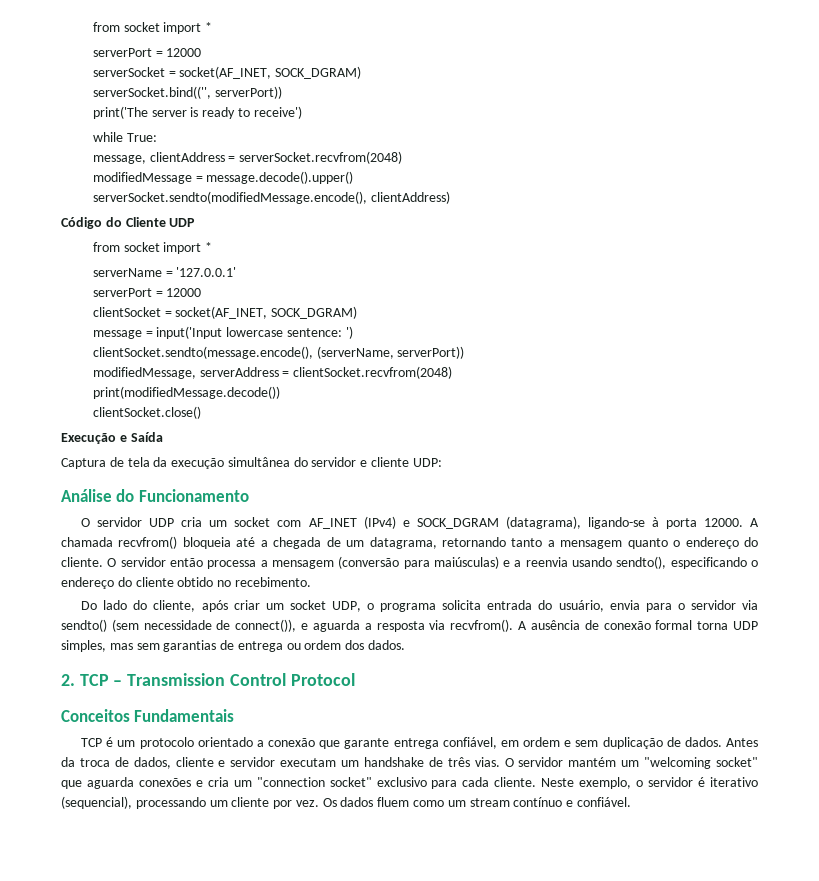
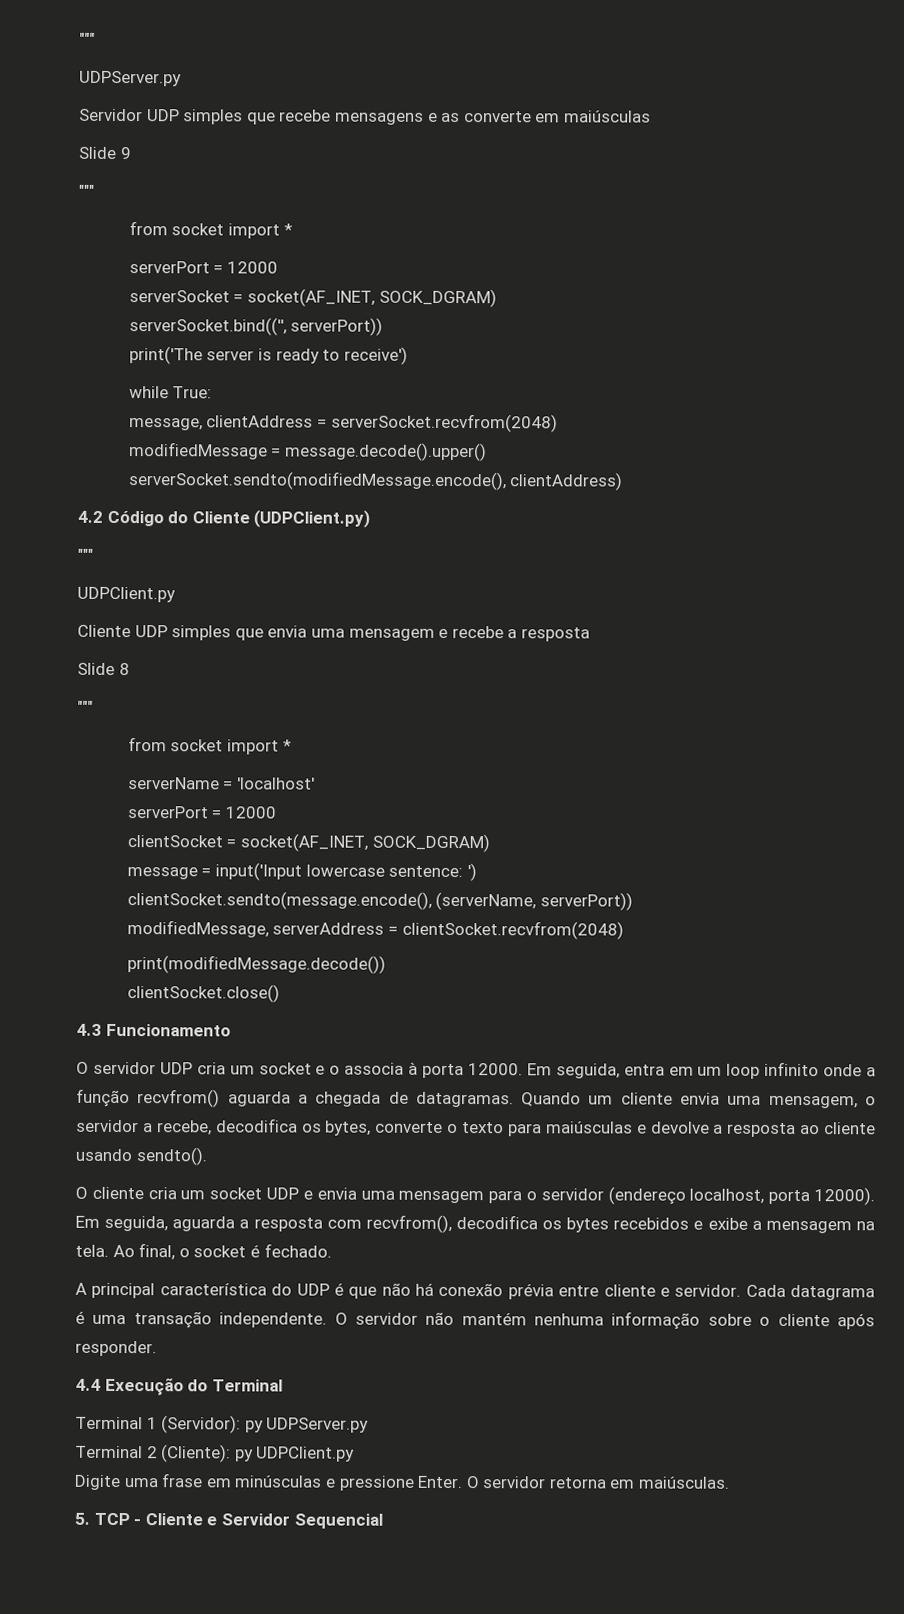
(92, 27) none -> [79,32,95,45] [79,70,182,87] [79,108,651,125] [78,146,131,160] [78,184,94,197] """ // UDPServer.py // Servidor UDP simples que recebe mensagens e as converte em maiúsculas // Slide 9 // """ //
(450, 197) none -> [77,510,103,523] 4.2
[169,218,196,227] UDP -> [253,509,371,528] [77,548,93,561] [77,586,176,603] [77,624,590,642] [77,662,130,676] [77,700,93,713] (UDPClient.py) // """ // UDPClient.py // Cliente UDP simples que envia uma mensagem e recebe a resposta // Slide 8 // """
[176,267,237,277] '127.0.0.1' -> [236,777,315,790] 'localhost'
[61,432,163,444] [61,457,442,469] [61,489,135,502] Execução e Saída // Captura de tela da execução simultânea do servidor e cliente UDP: // Análise do -> [76,1023,102,1036] 4.3
[277,516,759,529] [61,536,758,549] [61,556,758,569] [61,577,311,589] [81,600,758,612] [61,619,759,632] [61,640,406,652] [61,673,355,686] [61,709,235,722] [81,737,758,749] [61,757,759,769] [61,777,759,789] [61,796,631,809] com AF_INET (IPv4) e SOCK_DGRAM (datagrama), ligando-se à porta 12000. A chamada recvfrom() bloqueia até a chegada de um datagrama, retornando tanto a mensagem quanto o endereço do cliente. O servidor então processa a mensagem (conversão para maiúsculas) e a reenvia usando sendto(), especificando o endereço do cliente obtido no recebimento. // Do lado do cliente, após criar um socket UDP, o programa solicita entrada do usuário, envia para o servidor via sendto() (sem necessidade de connect()), e aguarda a resposta via recvfrom(). A ausência de conexão formal torna UDP simples, mas sem garantias de entrega ou ordem dos dados. // 2. TCP – Transmission Control Protocol // Conceitos Fundamentais // TCP é um protocolo orientado a conexão que garante entrega confiável, em ordem e sem duplicação de dados. Antes da troca de dados, cliente e servidor executam um handshake de três vias. O servidor mantém um "welcoming socket" que aguarda conexões e cria um "connection socket" exclusivo para cada cliente. Neste exemplo, o servidor é iterativo (sequencial), processando um cliente por vez. Os dados fluem como um stream contínuo e confiável. -> [315,1061,876,1079] [76,1088,876,1109] [76,1118,876,1138] [75,1147,207,1166] [75,1186,875,1206] [75,1214,875,1234] [75,1243,332,1261] [75,1282,875,1301] [75,1310,875,1330] [75,1340,157,1357] [75,1377,283,1396] [75,1415,370,1434] [75,1444,356,1463] [74,1473,731,1491] [74,1512,383,1529] e o associa à porta 12000. Em seguida, entra em um loop infinito onde a função recvfrom() aguarda a chegada de datagramas. Quando um cliente envia uma mensagem, o servidor a recebe, decodifica os bytes, converte o texto para maiúsculas e devolve a resposta ao cliente usando sendto(). // O cliente cria um socket UDP e envia uma mensagem para o servidor (endereço localhost, porta 12000). Em seguida, aguarda a resposta com recvfrom(), decodifica os bytes recebidos e exibe a mensagem na tela. Ao final, o socket é fechado. // A principal característica do UDP é que não há conexão prévia entre cliente e servidor. Cada datagrama é uma transação independente. O servidor não mantém nenhuma informação sobre o cliente após responder. // 4.4 Execução do Terminal // Terminal 1 (Servidor): py UDPServer.py // Terminal 2 (Cliente): py UDPClient.py // Digite uma frase em minúsculas e pressione Enter. O servidor retorna em maiúsculas. // 5. TCP - Cliente e Servidor Sequencial

